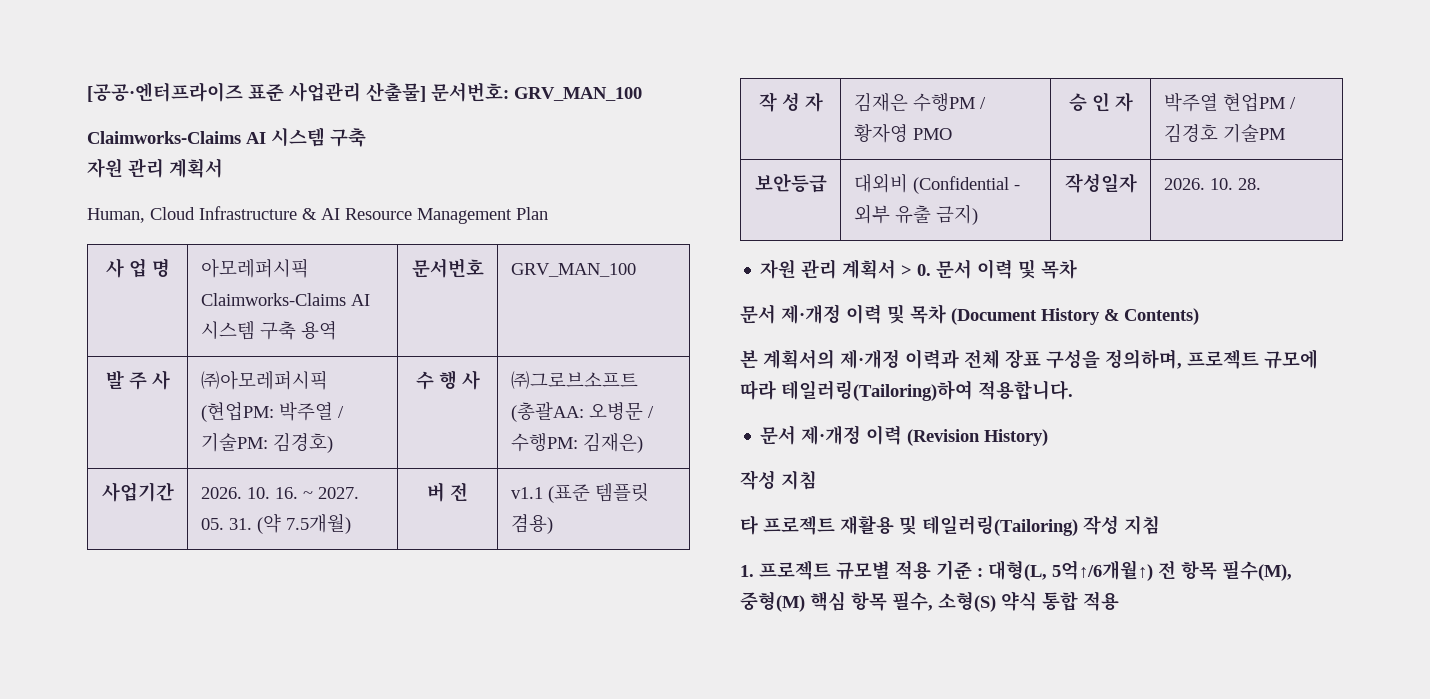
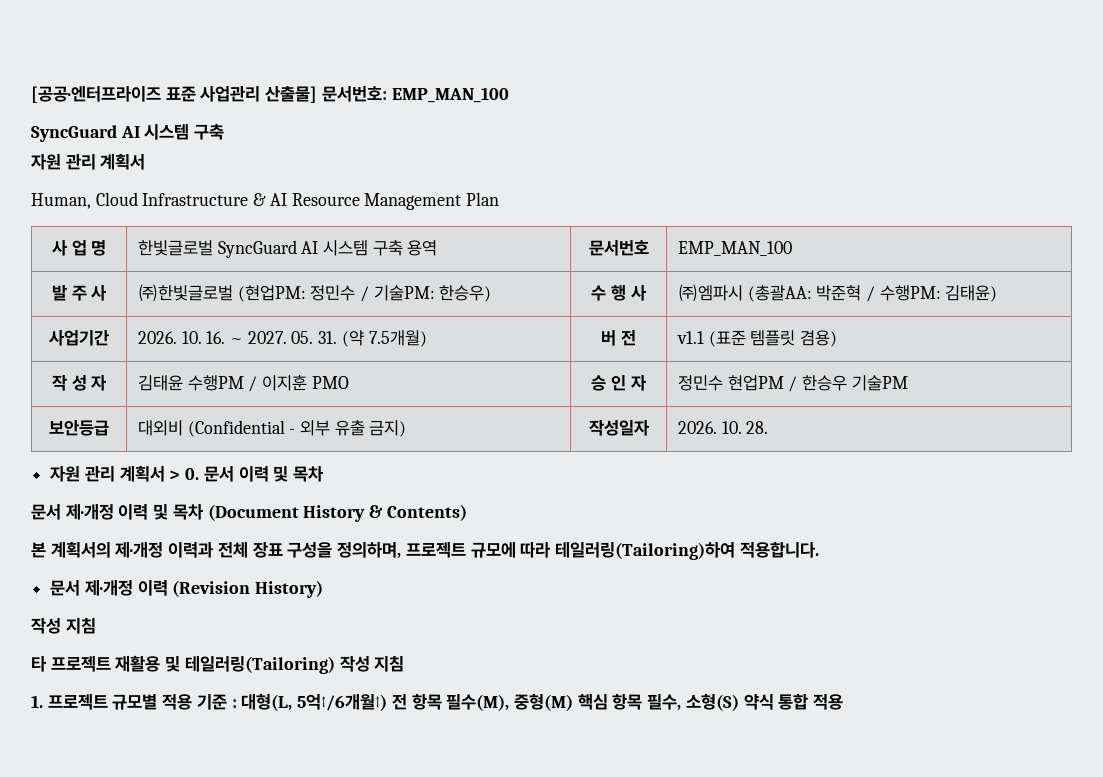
[514,87,642,101] [87,131,241,144] GRV_MAN_100 // Claimworks-Claims -> [391,87,509,103] [31,125,117,142] EMP_MAN_100 // SyncGuard
[200,258,309,278] [200,293,346,306] 아모레퍼시픽 Claimworks-Claims -> [137,240,297,258] 한빛글로벌 SyncGuard
[510,263,636,277] GRV_MAN_100 -> [677,241,792,256] EMP_MAN_100
[219,370,328,390] [200,402,333,422] 아모레퍼시픽 (현업PM: 박주열 -> [157,285,356,302] 한빛글로벌 (현업PM: 정민수
[272,433,333,453] 김경호) -> [439,285,492,302] 한승우)
[529,372,638,387] [510,402,643,422] 그로브소프트 (총괄AA: 오병문 -> [697,285,862,302] 엠파시 (총괄AA: 박준혁
[582,433,643,453] 김재은) -> [945,285,998,302] 김태윤)
[853,93,908,112] 김재은 -> [137,375,183,391] 김태윤
[853,123,908,143] 황자영 -> [262,375,308,391] 이지훈
[1163,93,1218,112] 박주열 -> [677,375,723,391] 정민수
[1163,124,1218,143] 김경호 -> [802,375,848,391] 한승우

